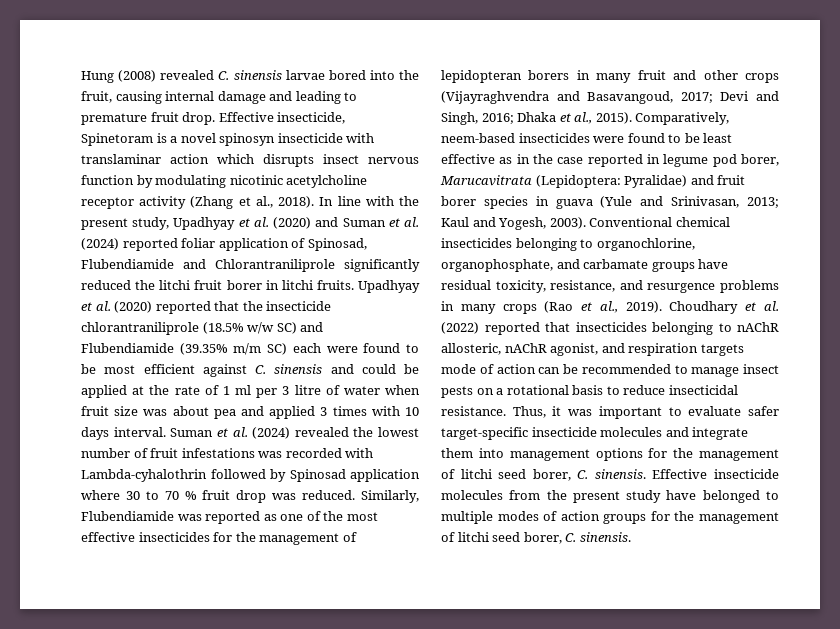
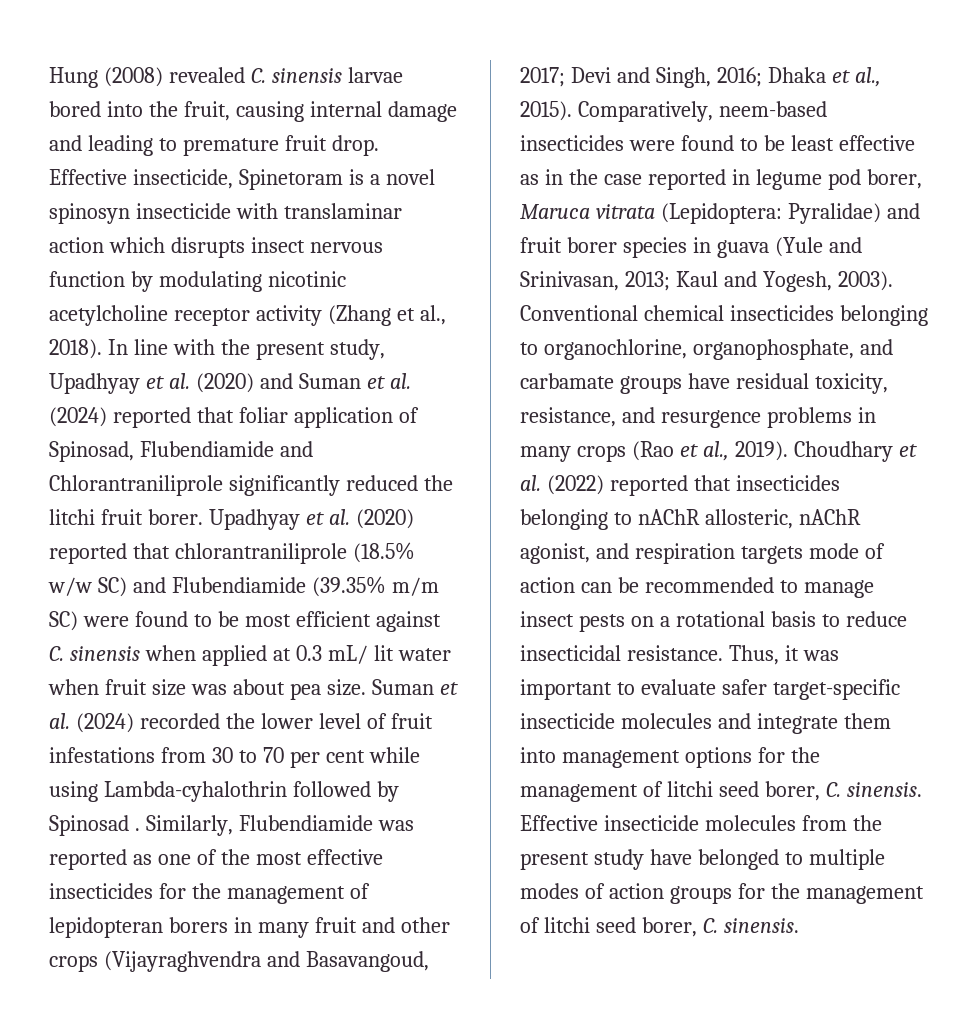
(178, 244) none -> [196,407,234,423] that
[226,280,354,290] borer in litchi fruits. -> [147,509,203,525] borer.
[242,301,332,311] the insecticide -> (170, 551) none
[292,343,321,353] each -> (78, 621) none
[330,364,419,374] [81,385,340,398] and could be applied at the rate of 1 ml per 3 litre of -> [144,645,394,666] when applied at 0.3 mL/ lit
[240,406,419,419] [81,427,419,440] [81,448,374,458] [81,469,420,482] [81,490,356,503] and applied 3 times with 10 days interval. Suman et al. (2024) revealed the lowest number of fruit infestations was recorded with Lambda-cyhalothrin followed by Spinosad application where 30 to 70 % fruit drop was reduced. -> [326,679,458,696] [49,713,433,733] [49,747,420,768] [49,781,399,802] [49,815,140,836] size. Suman et al. (2024) recorded the lower level of fruit infestations from 30 to 70 per cent while using Lambda-cyhalothrin followed by Spinosad .
[440,175,532,186] Marucavitrata -> [520,204,655,219] Maruca vitrata

